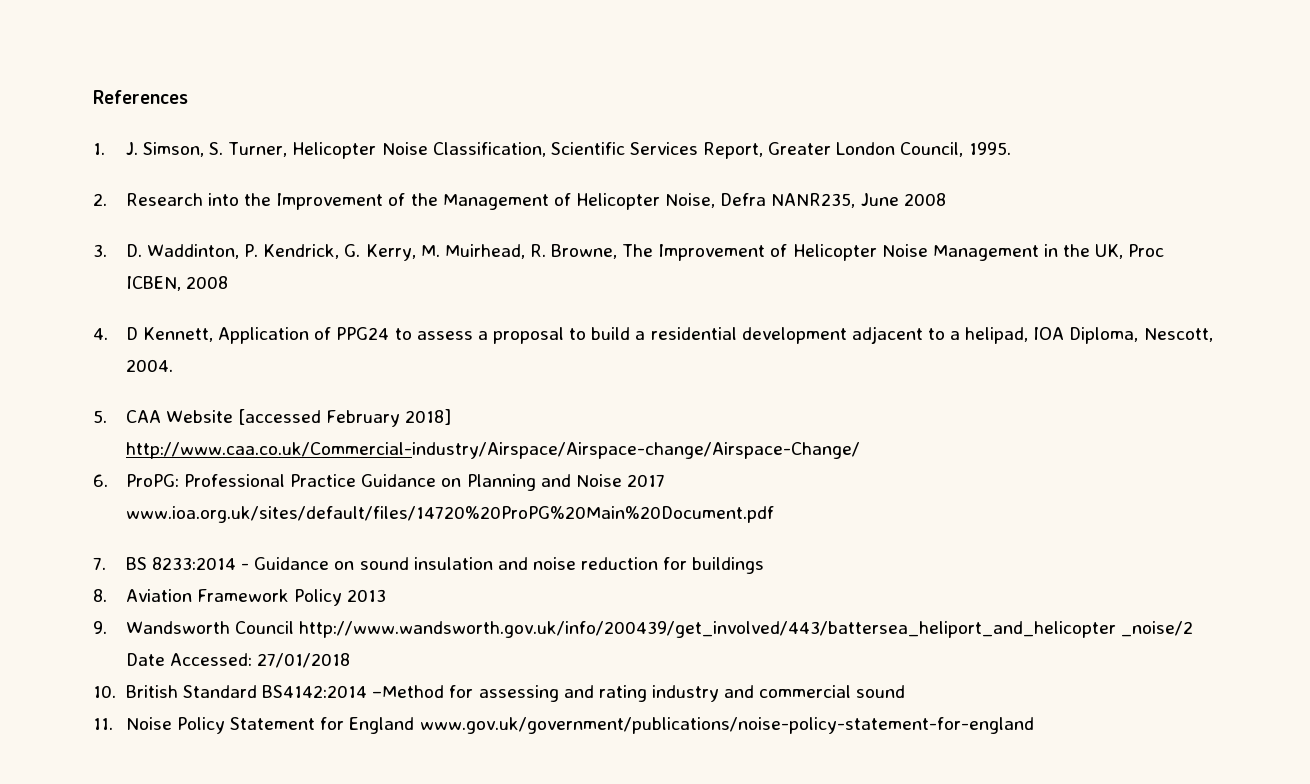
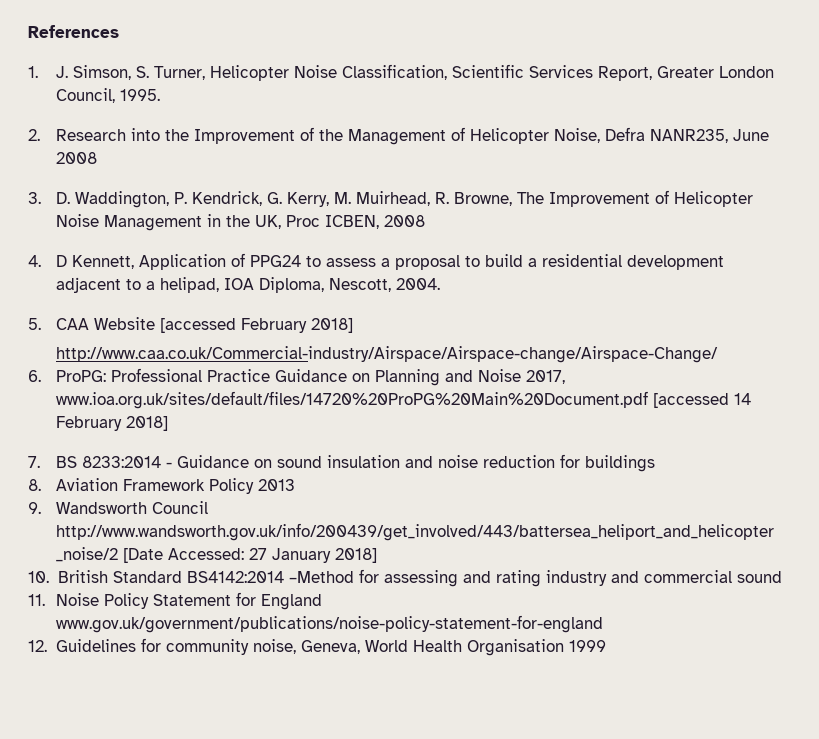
[147,244,240,259] Waddinton, -> [75,191,170,208] Waddington,
[626,474,665,487] 2017 -> [526,370,566,384] 2017,
(774, 514) none -> [653,393,752,408] [56,416,169,431] [accessed 14 February 2018]
[125,653,351,668] Date Accessed: 27/01/2018 -> [123,548,378,563] [Date Accessed: 27 January 2018]
(1034, 725) none -> [28,638,607,656] // 12. Guidelines for community noise, Geneva, World Health Organisation 1999

